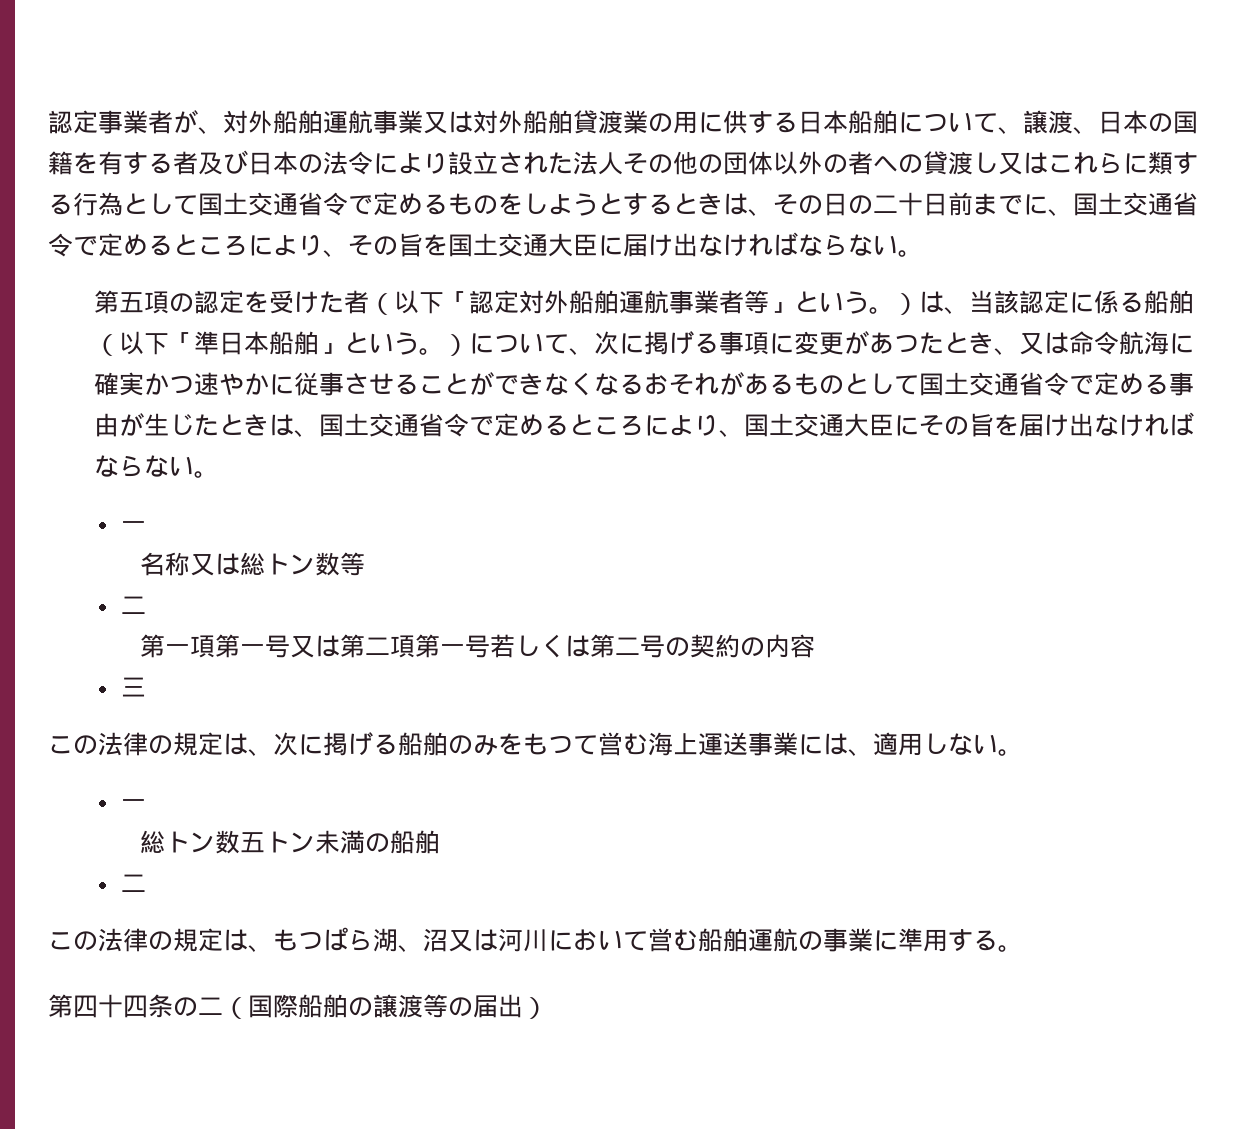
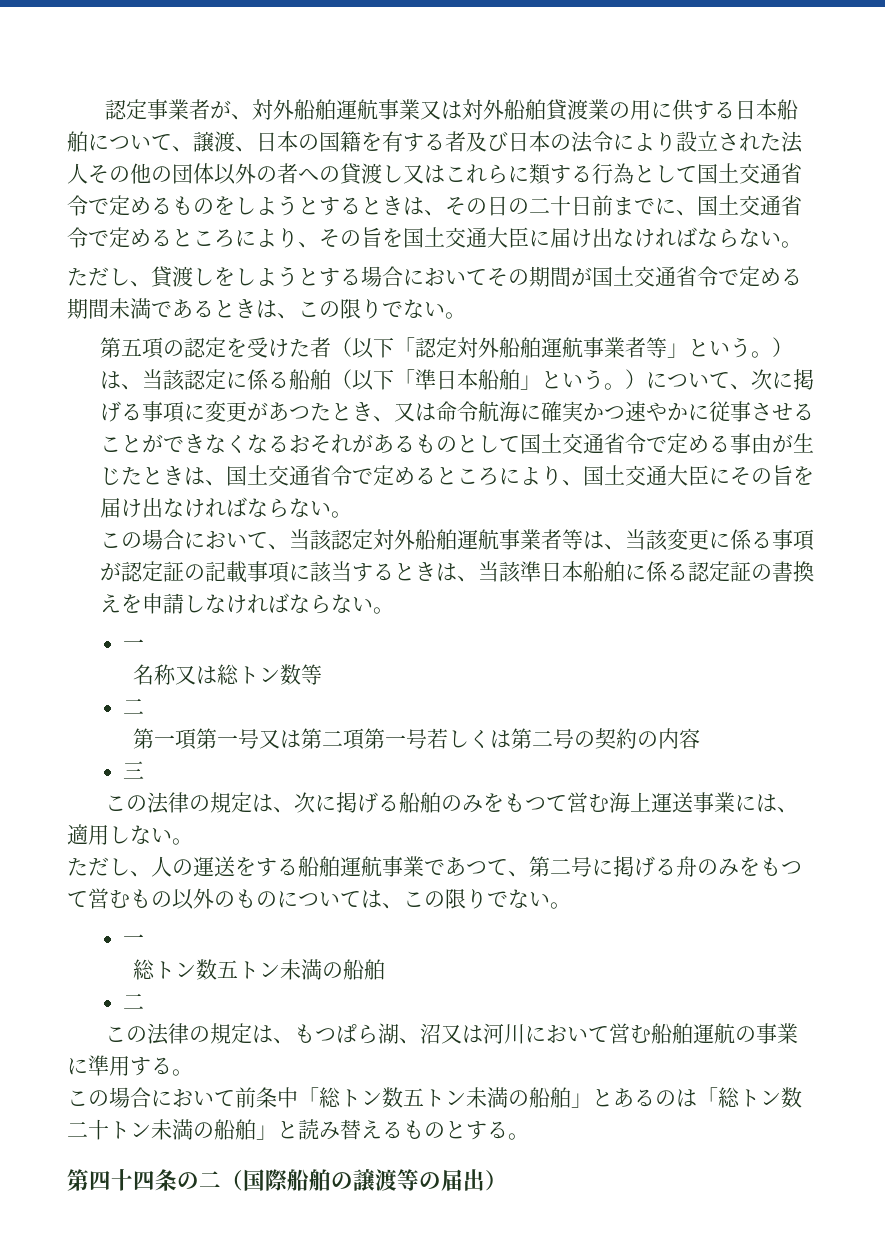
(923, 253) none -> [67,266,802,288] [67,298,466,319] // ただし、貸渡しをしようとする場合においてその期間が国土交通省令で定める期間未満であるときは、この限りでない。
(219, 474) none -> [99,529,814,551] [99,561,814,583] [99,593,394,614] // この場合において、当該認定対外船舶運航事業者等は、当該変更に係る事項が認定証の記載事項に該当するときは、当該準日本船舶に係る認定証の書換えを申請しなければならない。
(1023, 752) none -> [67,856,802,877] [67,888,571,910] // ただし、人の運送をする船舶運航事業であつて、第二号に掲げる舟のみをもつて営むもの以外のものについては、この限りでない。
(1023, 948) none -> [67,1087,802,1108] [67,1119,529,1140] // この場合において前条中「総トン数五トン未満の船舶」とあるのは「総トン数二十トン未満の船舶」と読み替えるものとする。

